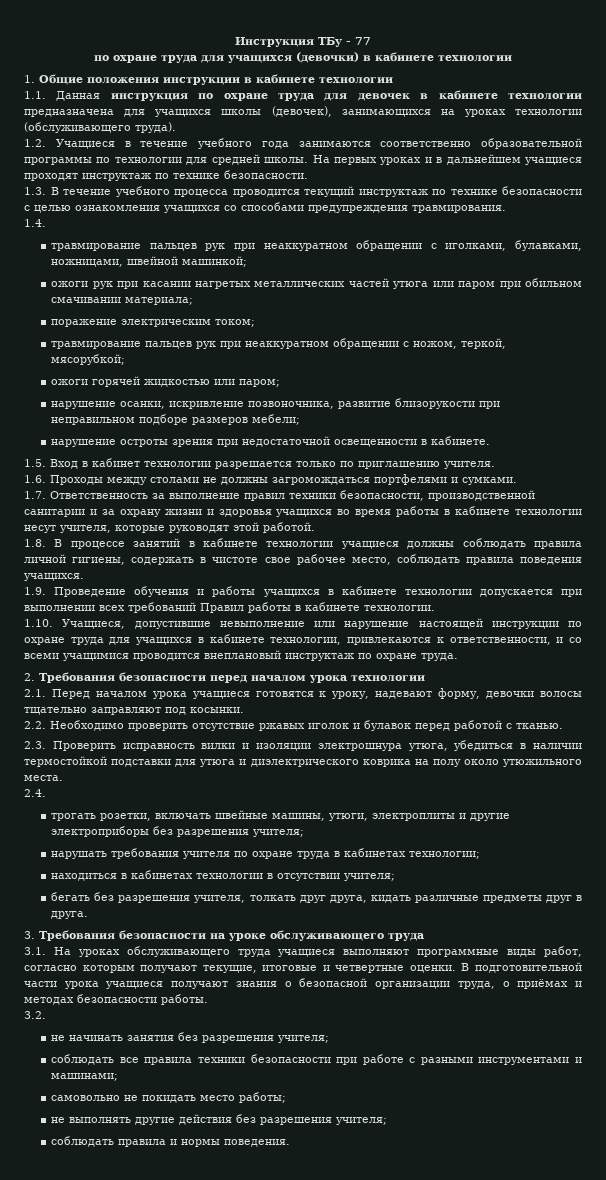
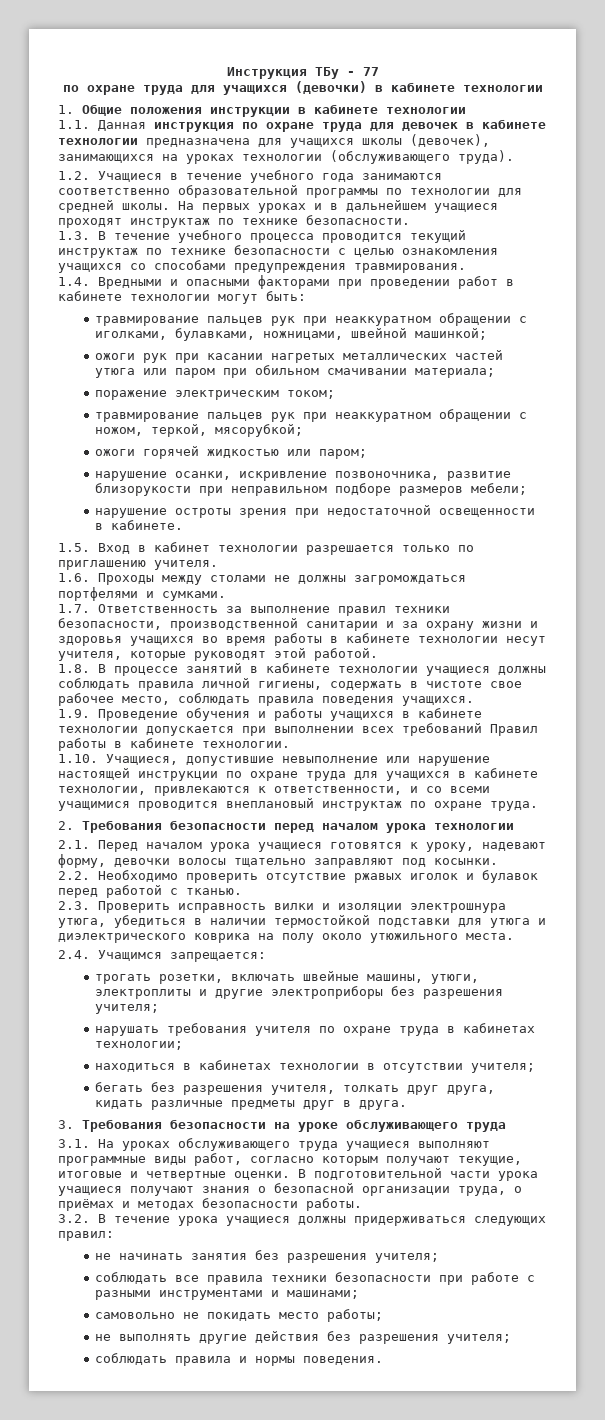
(46, 223) none -> [98,275,514,289] [58,291,306,304] Вредными и опасными факторами при проведении работ в кабинете технологии могут быть:
(46, 793) none -> [98,950,266,962] Учащимся запрещается:
(46, 1015) none -> [98,1214,546,1226] [58,1231,114,1241] В течение урока учащиеся должны придерживаться следующих правил:

